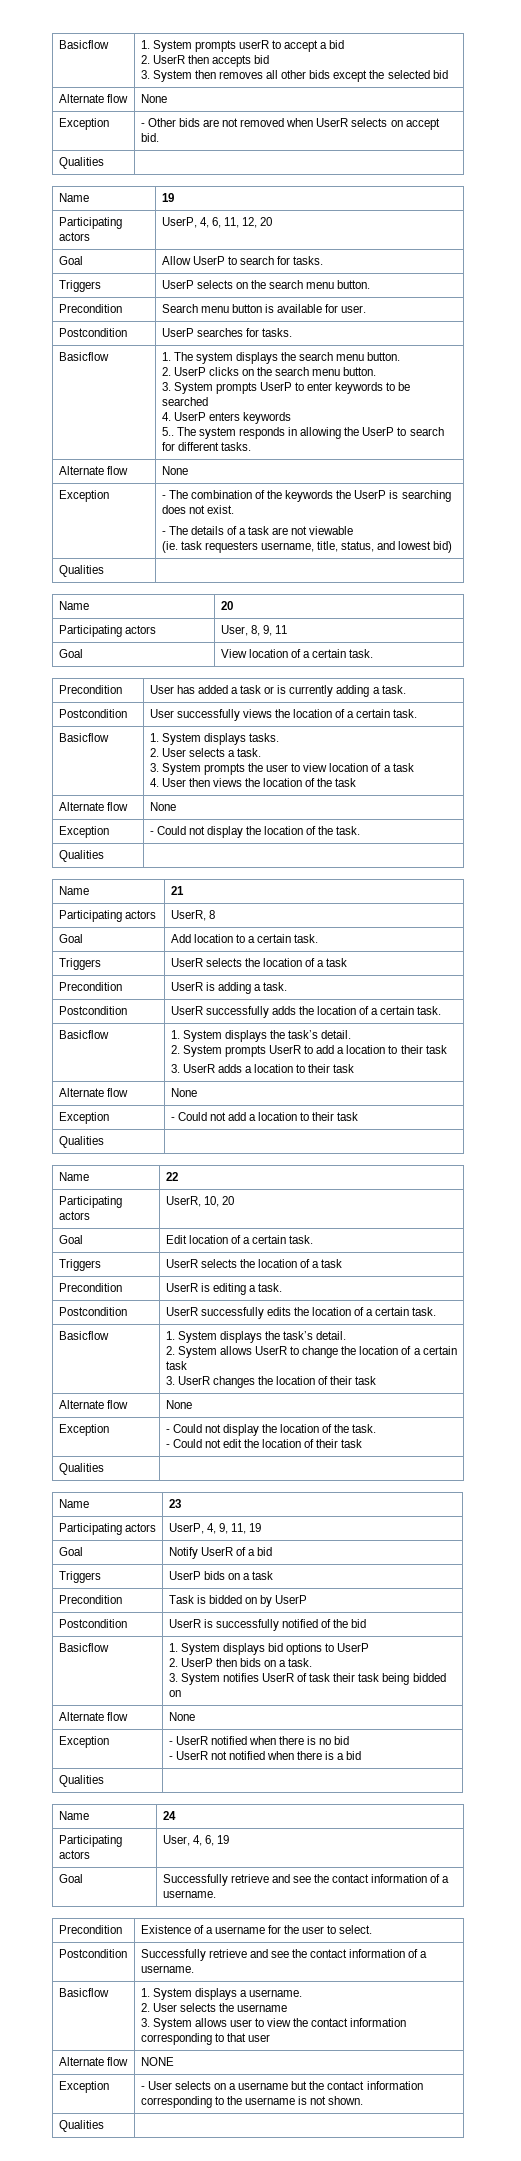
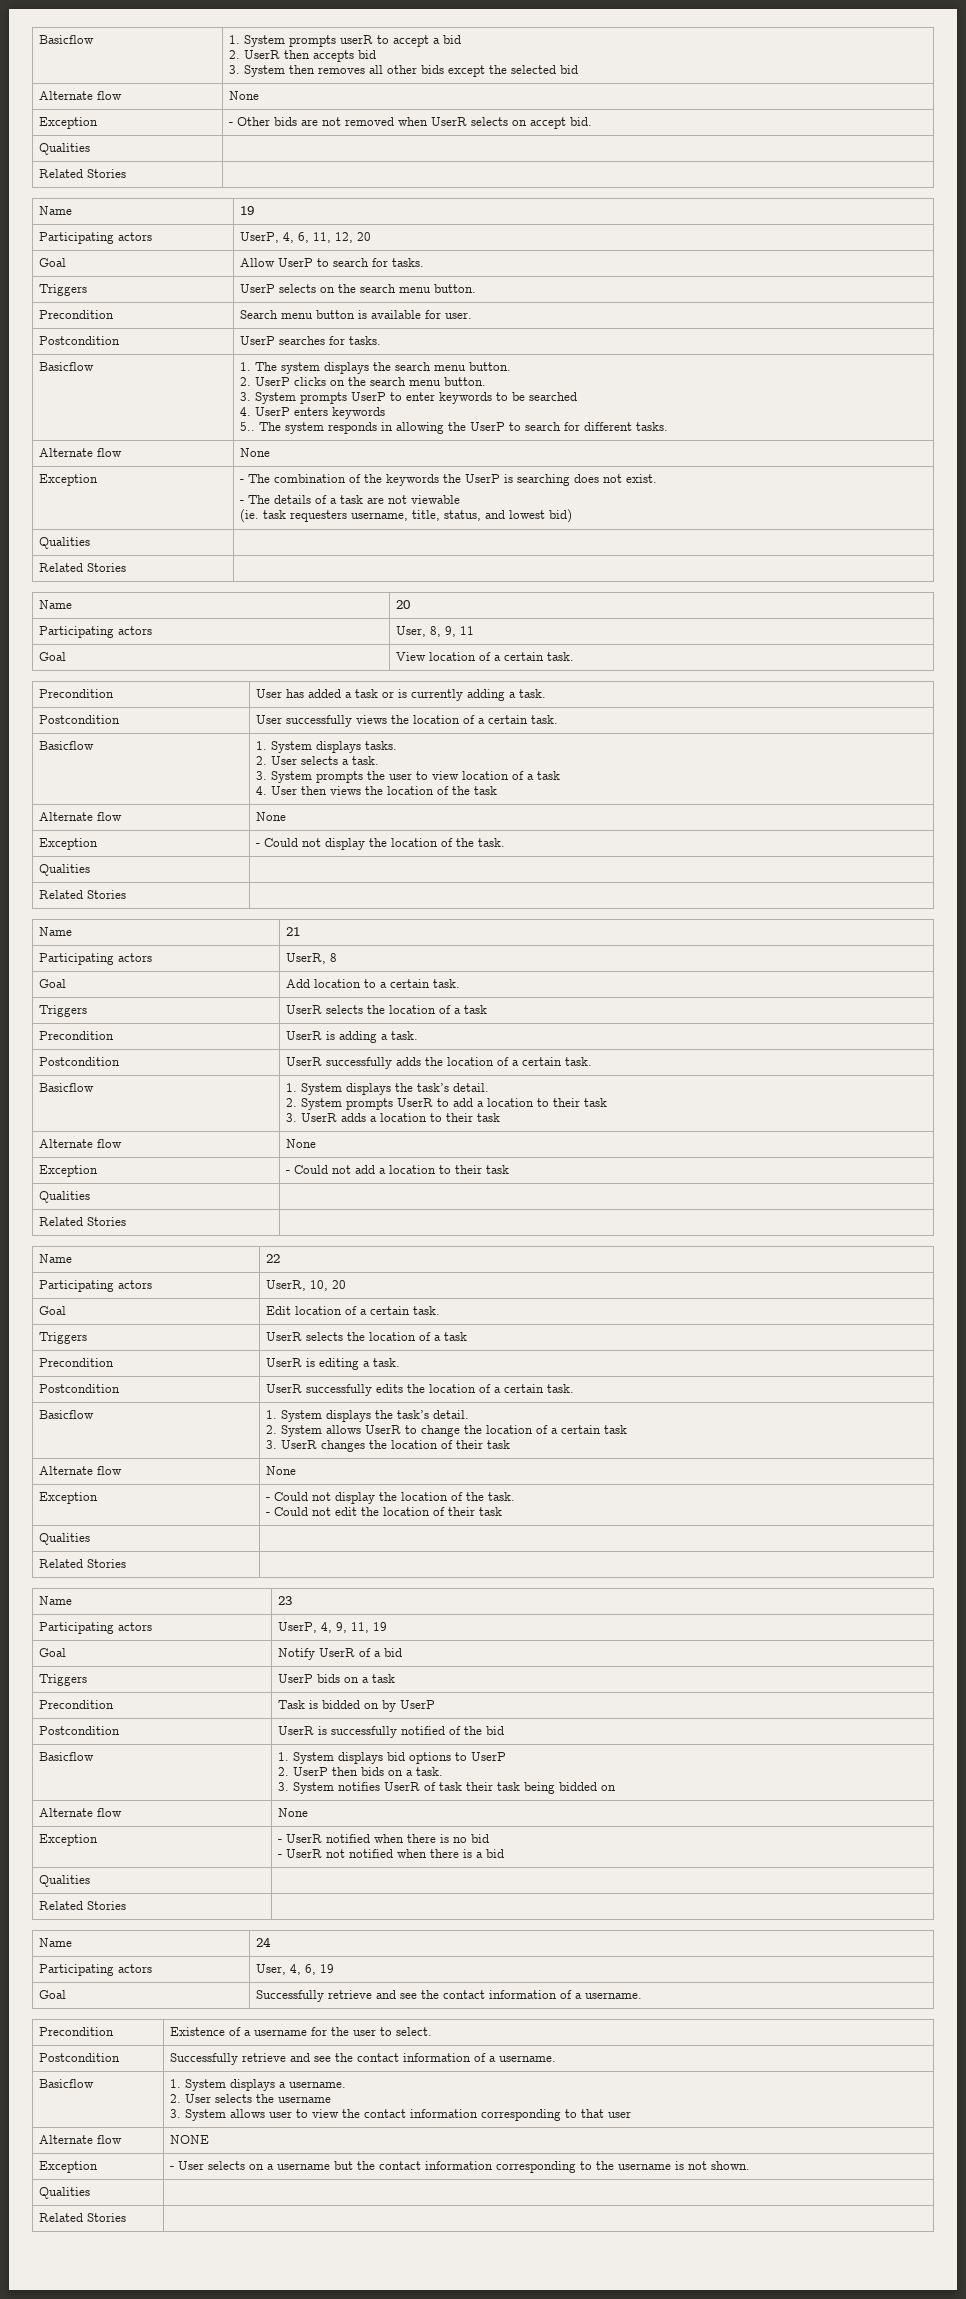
(104, 163) none -> [39,169,127,178] // Related Stories |
(104, 571) none -> [39,563,127,572] // Related Stories |
(104, 856) none -> [39,890,127,899] // Related Stories |
(104, 1142) none -> [39,1217,127,1226] // Related Stories |
(104, 1469) none -> [39,1559,127,1568] // Related Stories |
(104, 1781) none -> [39,1901,127,1910] // Related Stories |
(104, 2126) none -> [39,2213,127,2222] // Related Stories |

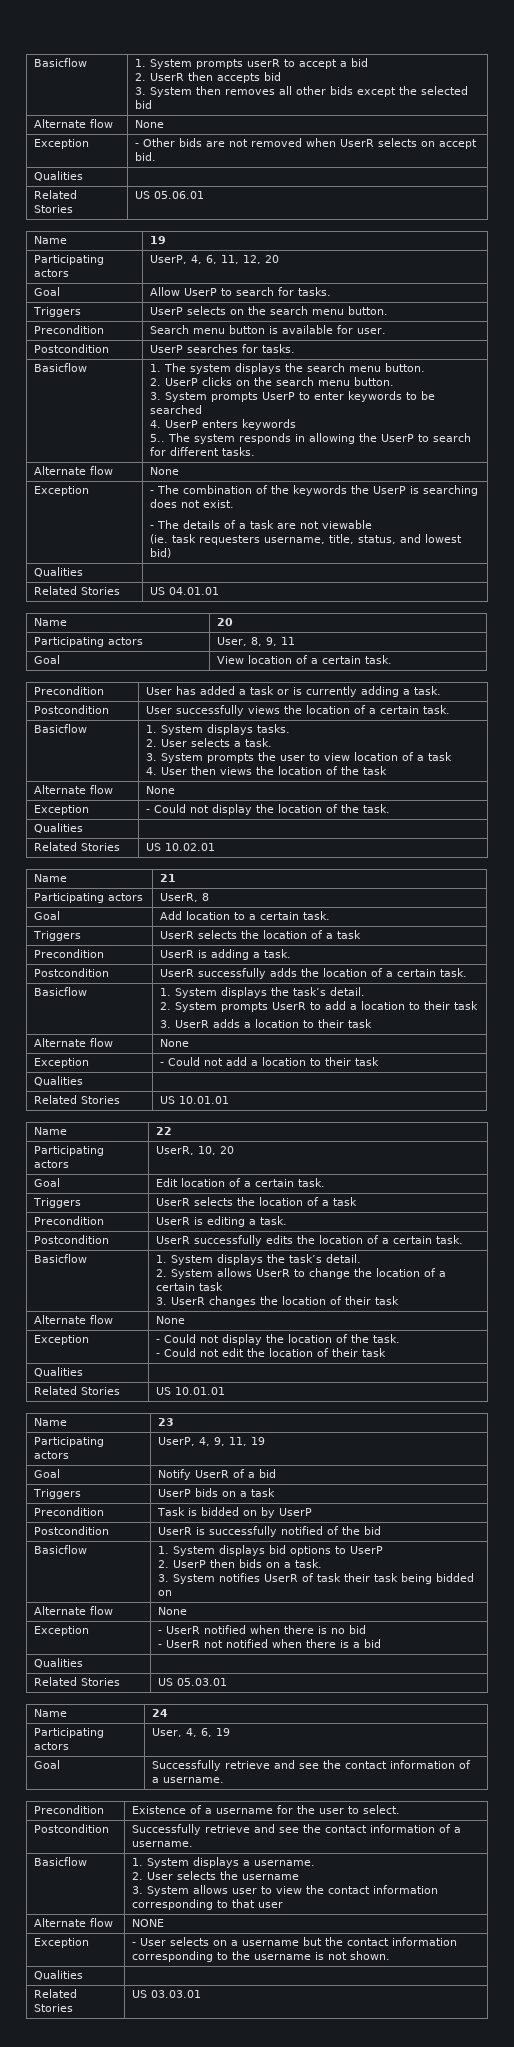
(127, 173) none -> [135,191,205,199] US 05.06.01
(127, 567) none -> [150,587,220,595] US 04.01.01
(127, 894) none -> [146,843,216,851] US 10.02.01
(127, 1221) none -> [160,1096,230,1104] US 10.01.01
(127, 1563) none -> [156,1387,226,1395] US 10.01.01
(127, 1905) none -> [158,1678,228,1686] US 05.03.01
(127, 2217) none -> [132,1990,202,1998] US 03.03.01

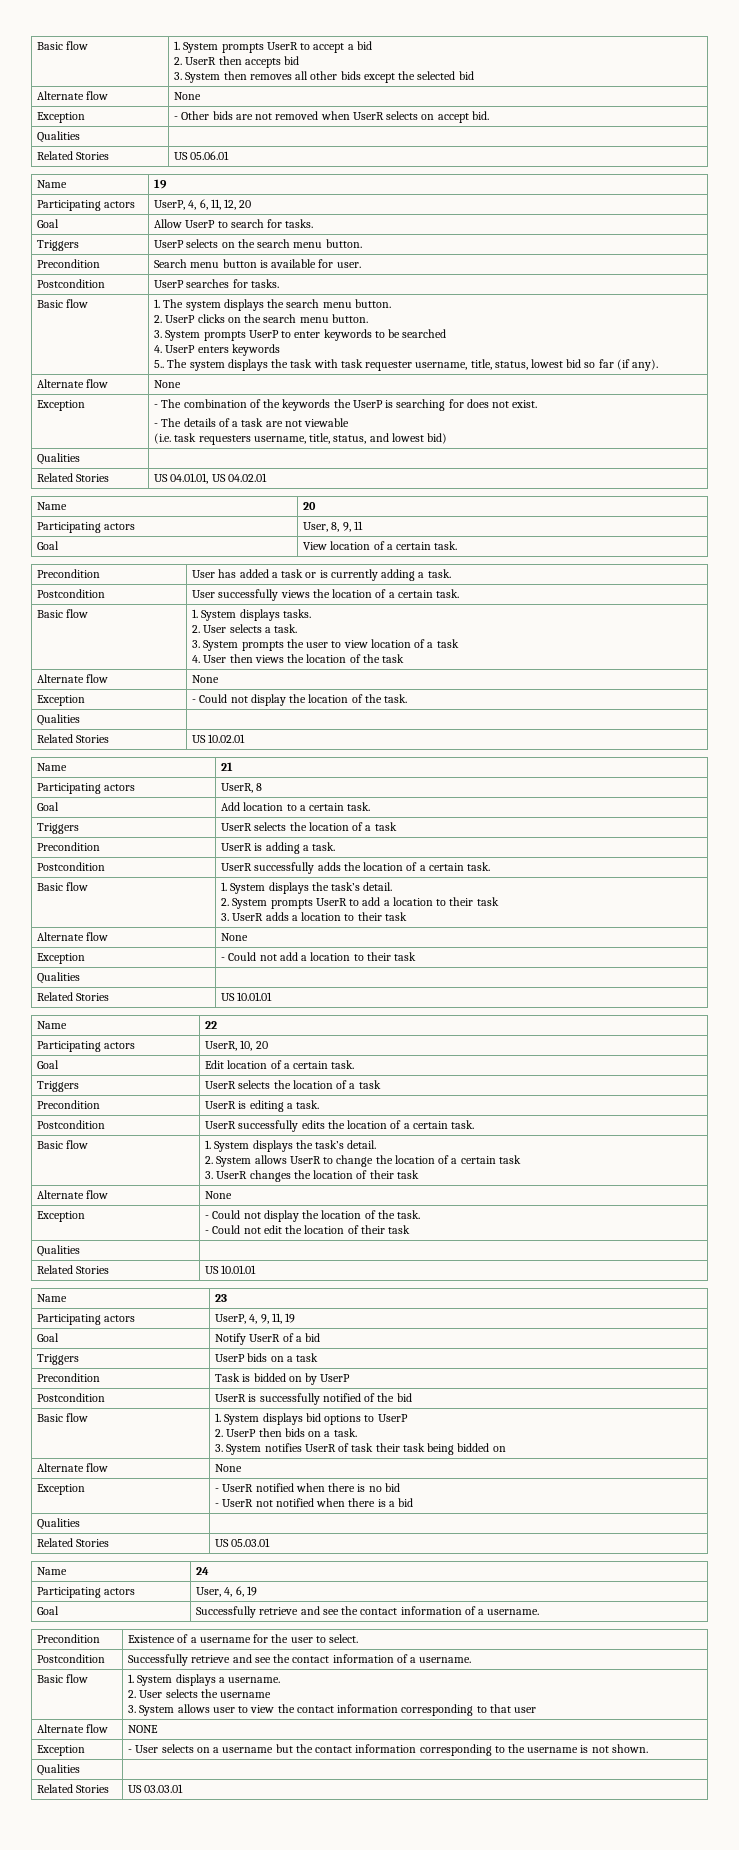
[34,58,88,67] Basicflow -> [37,41,89,50] Basic flow
[247,59,281,67] userR -> [266,42,298,50] UserR
[34,363,88,372] Basicflow -> [37,299,89,308] Basic flow
[239,433,472,444] [150,447,256,456] responds in allowing the UserP to search for different tasks. -> [227,359,659,371] displays the task with task requester username, title, status, lowest bid so far (if any).
(479, 490) none -> [448,399,464,408] for
[150,534,169,544] (ie. -> [154,433,172,444] (i.e.
[169,587,220,595] 04.01.01 -> [170,473,267,484] 04.01.01, US 04.02.01
[34,724,88,733] Basicflow -> [37,609,89,618] Basic flow
[34,987,88,996] Basicflow -> [37,882,89,891] Basic flow
[34,1254,88,1263] Basicflow -> [37,1140,89,1149] Basic flow
[34,1545,88,1554] Basicflow -> [37,1413,89,1422] Basic flow
[34,1857,88,1866] Basicflow -> [37,1674,89,1683] Basic flow

